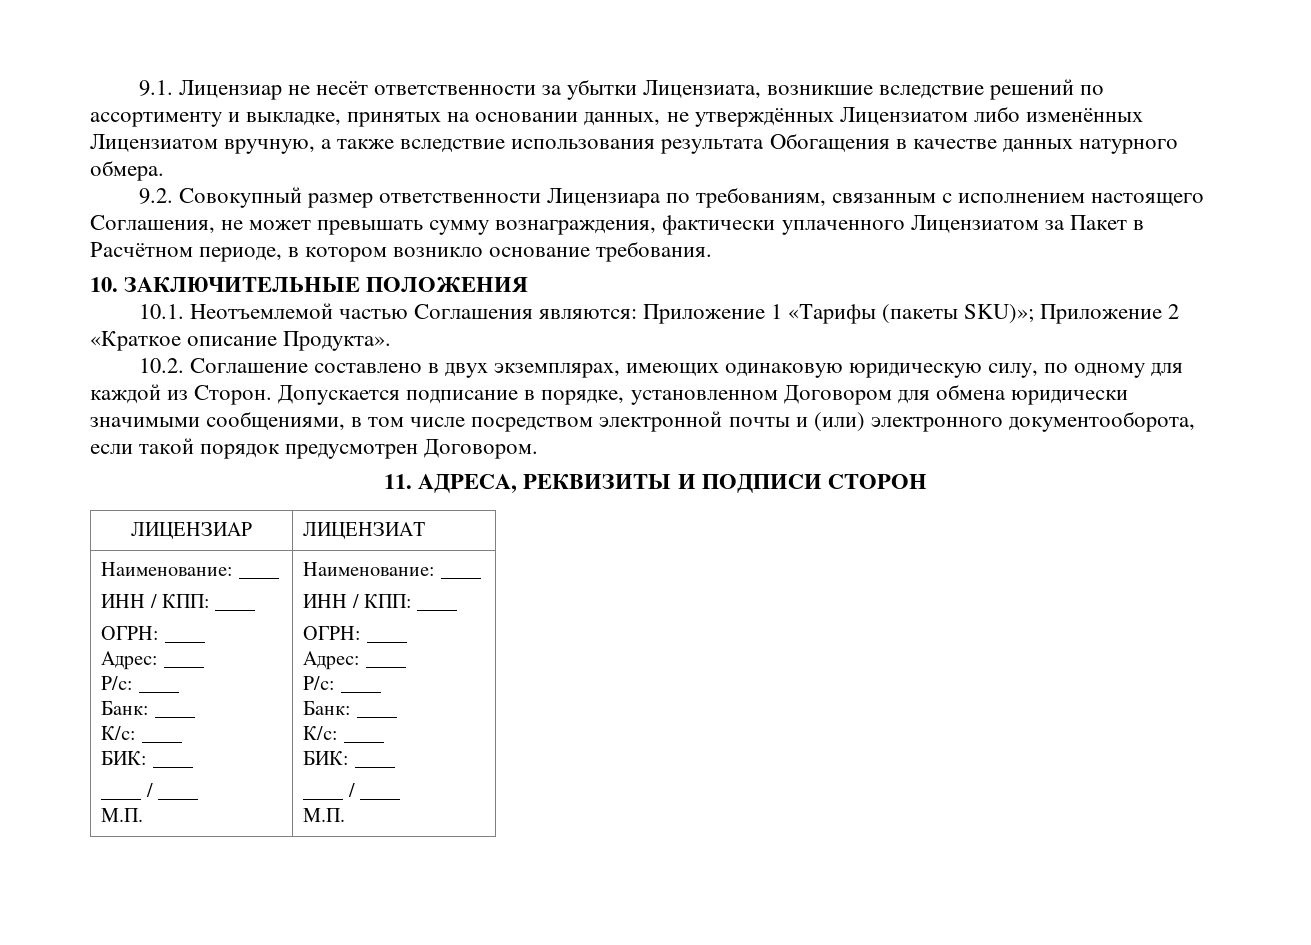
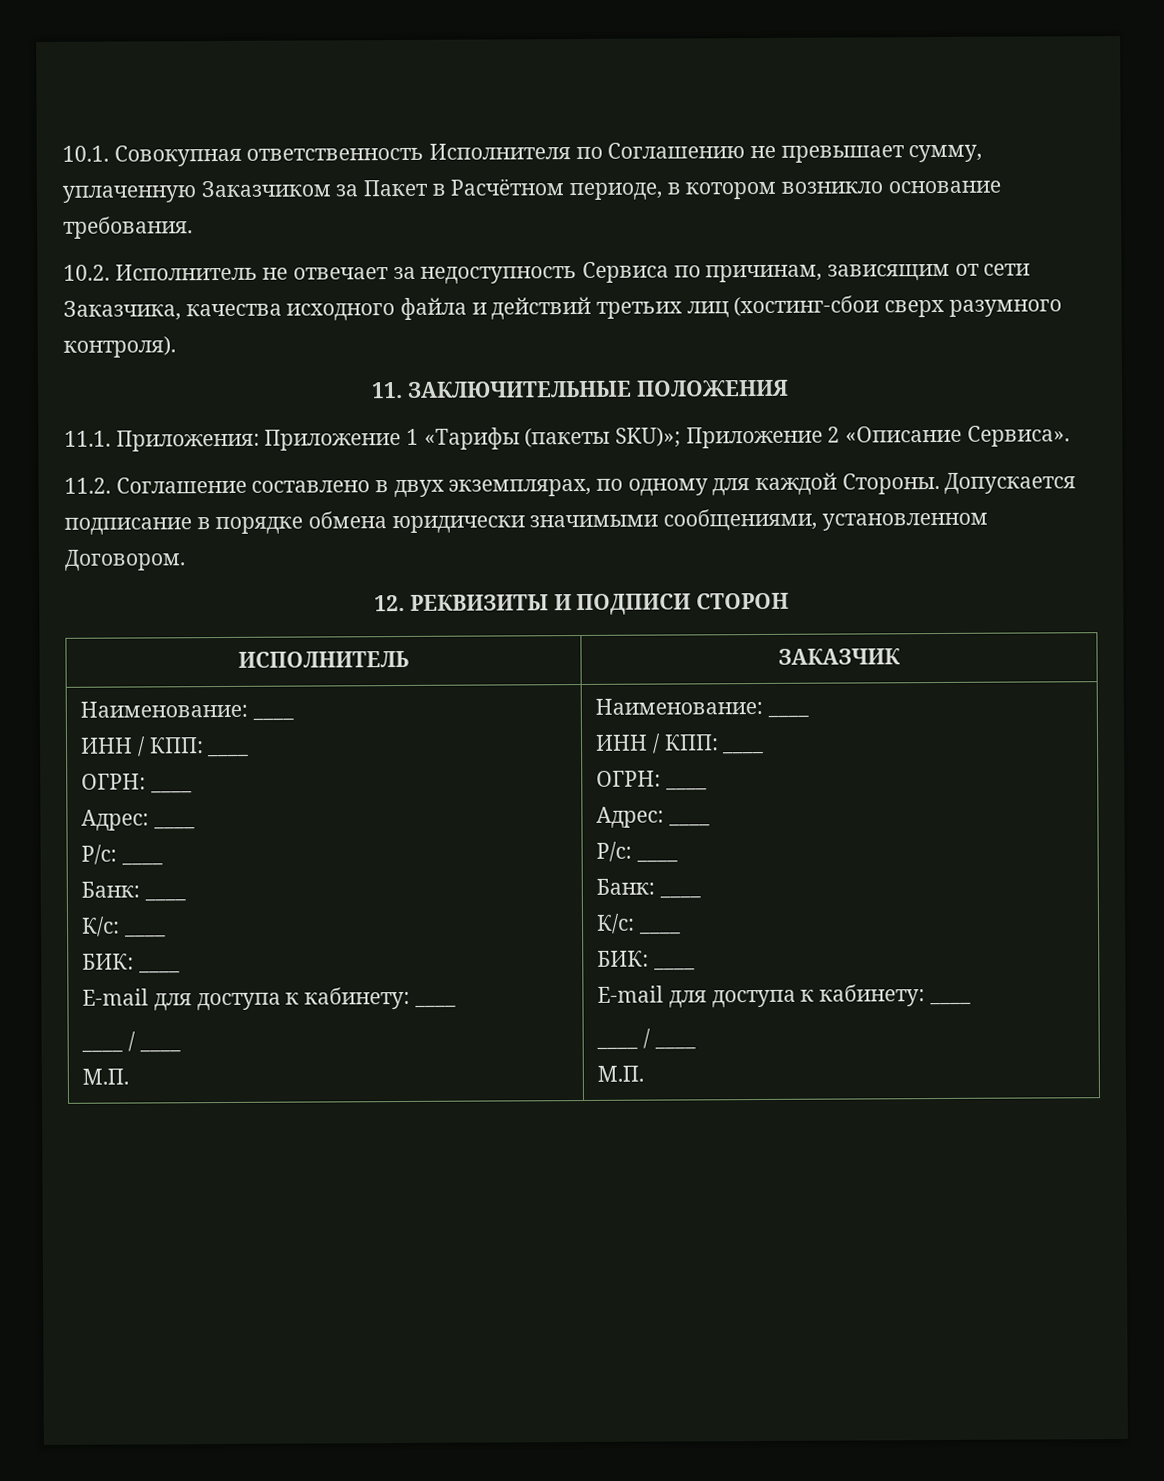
[138,79,1105,100] [90,106,1143,127] [90,133,1178,154] [90,160,164,181] [138,187,1205,208] [90,215,1039,235] 9.1. Лицензиар не несёт ответственности за убытки Лицензиата, возникшие вследствие решений по ассортименту и выкладке, принятых на основании данных, не утверждённых Лицензиатом либо изменённых Лицензиатом вручную, а также вследствие использования результата Обогащения в качестве данных натурного обмера. // 9.2. Совокупный размер ответственности Лицензиара по требованиям, связанным с исполнением настоящего Соглашения, не может превышать сумму вознаграждения, фактически уплаченного Лицензиатом -> [62,142,983,167] [62,180,331,203] 10.1. Совокупная ответственность Исполнителя по Соглашению не превышает сумму, уплаченную Заказчиком
[90,277,530,292] [138,303,637,319] 10. ЗАКЛЮЧИТЕЛЬНЫЕ ПОЛОЖЕНИЯ // 10.1. Неотъемлемой частью Соглашения являются: -> [63,261,1031,284] [63,295,1062,321] [63,336,176,358] [371,379,789,399] [64,429,260,452] 10.2. Исполнитель не отвечает за недоступность Сервиса по причинам, зависящим от сети Заказчика, качества исходного файла и действий третьих лиц (хостинг-сбои сверх разумного контроля). // 11. ЗАКЛЮЧИТЕЛЬНЫЕ ПОЛОЖЕНИЯ // 11.1. Приложения:
[90,331,392,351] [138,358,184,373] «Краткое описание Продукта». // 10.2. -> [845,425,1070,447] [64,477,111,494] «Описание Сервиса». // 11.2.
[626,363,1039,378] имеющих одинаковую юридическую силу, -> (592, 487) none
[167,385,273,405] из Сторон. -> [841,472,940,495] Стороны.
[541,384,1128,405] [90,411,1195,432] [90,438,419,459] порядке, установленном Договором для обмена юридически значимыми сообщениями, в том числе посредством электронной почты и (или) электронного документооборота, если такой порядок предусмотрен -> [215,508,988,535] порядке обмена юридически значимыми сообщениями, установленном
[384,474,518,493] 11. АДРЕСА, -> [374,594,406,612] 12.
[131,522,252,540] [303,522,426,540] ЛИЦЕНЗИАР | ЛИЦЕНЗИАТ -> [238,650,409,668] [778,648,901,665] ИСПОЛНИТЕЛЬ | ЗАКАЗЧИК
(193, 766) none -> [82,986,456,1011] // E-mail для доступа к кабинету: ____
(395, 766) none -> [597,984,971,1008] // E-mail для доступа к кабинету: ____

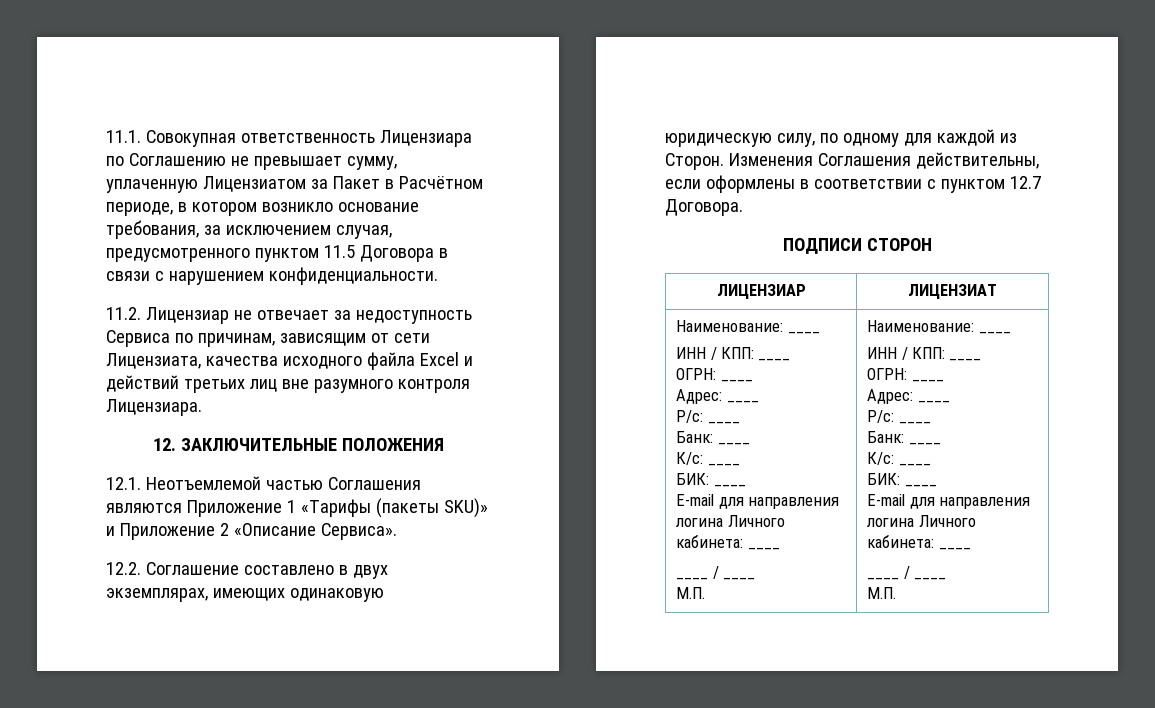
[62,145,109,162] 10.1. -> [106,130,141,143] 11.1.
[429,143,572,160] Исполнителя -> [379,130,472,147] Лицензиара
[200,180,331,198] Заказчиком -> [202,176,306,192] Лицензиатом
[63,216,193,239] [63,263,258,281] требования. // 10.2. Исполнитель -> [106,220,392,239] [106,245,448,262] [106,267,438,285] [106,307,229,324] требования, за исключением случая, предусмотренного пунктом 11.5 Договора в связи с нарушением конфиденциальности. // 11.2. Лицензиар
[63,300,181,321] Заказчика, -> [106,353,201,369] Лицензиата,
(468, 309) none -> [419,352,459,366] Excel
[733,295,1062,318] [63,336,176,358] [371,379,789,399] [64,429,260,452] (хостинг-сбои сверх разумного контроля). // 11. ЗАКЛЮЧИТЕЛЬНЫЕ ПОЛОЖЕНИЯ // 11.1. Приложения: -> [281,379,470,393] [106,399,202,416] [152,438,444,451] [106,476,421,490] [106,503,182,513] вне разумного контроля Лицензиара. // 12. ЗАКЛЮЧИТЕЛЬНЫЕ ПОЛОЖЕНИЯ // 12.1. Неотъемлемой частью Соглашения являются
[615,427,682,448] SKU)»; -> [443,498,488,518] [106,526,115,536] SKU)» и
[64,477,111,494] 11.2. -> [106,562,141,575] 12.2.
[596,472,1077,496] [64,508,988,535] [64,549,186,571] [374,594,572,612] по одному для каждой Стороны. Допускается подписание в порядке обмена юридически значимыми сообщениями, установленном Договором. // 12. РЕКВИЗИТЫ И -> [212,588,384,602] [665,129,1017,147] [665,152,1039,170] [665,175,1041,193] [665,199,743,216] имеющих одинаковую юридическую силу, по одному для каждой из Сторон. Изменения Соглашения действительны, если оформлены в соответствии с пунктом 12.7 Договора. //
[238,650,409,668] [778,648,901,665] ИСПОЛНИТЕЛЬ | ЗАКАЗЧИК -> [716,284,806,299] [908,284,997,299] ЛИЦЕНЗИАР | ЛИЦЕНЗИАТ
[196,986,410,1011] доступа к кабинету: -> [747,497,839,509] [676,515,785,527] [676,535,744,548] направления логина Личного кабинета:
[711,984,925,1008] доступа к кабинету: -> [938,497,1030,509] [867,515,976,527] [867,535,935,548] направления логина Личного кабинета:

